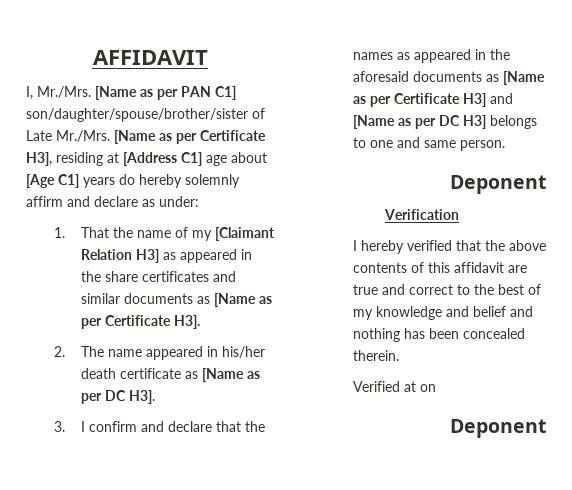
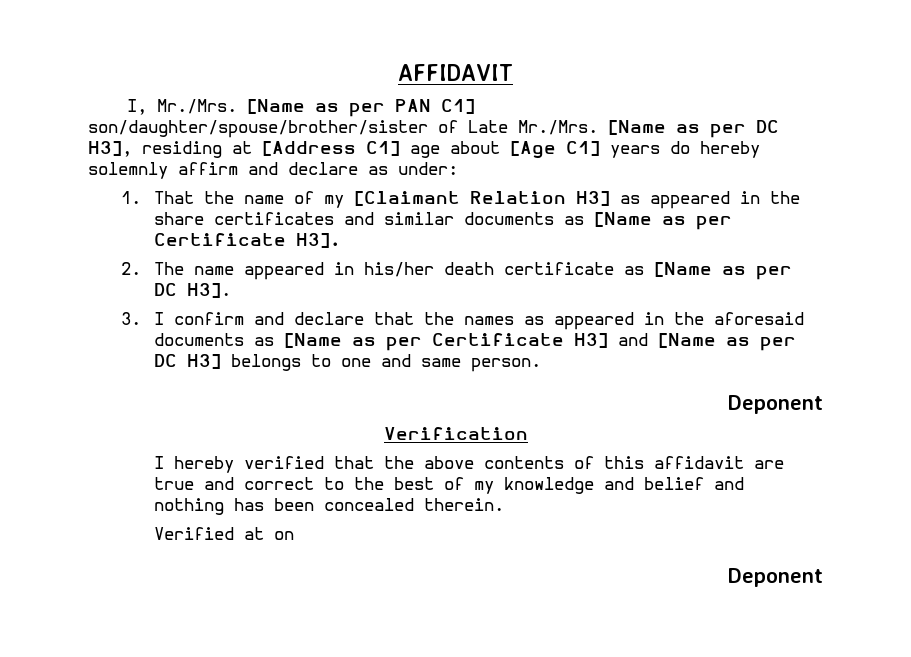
[200,130,266,141] Certificate -> [756,120,779,133] DC

